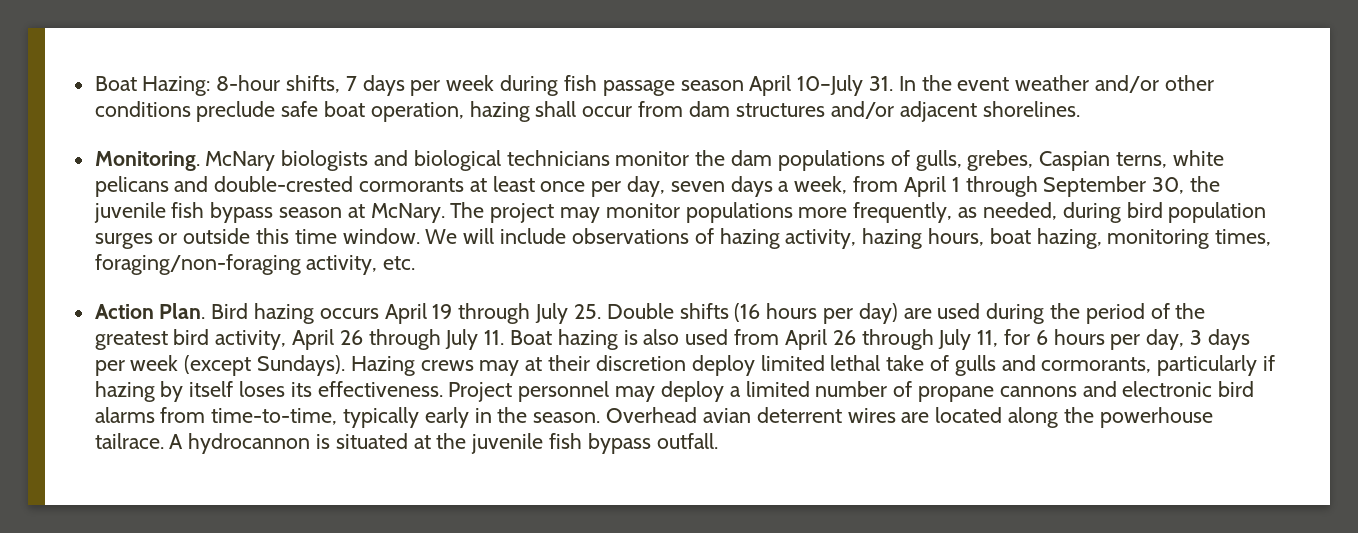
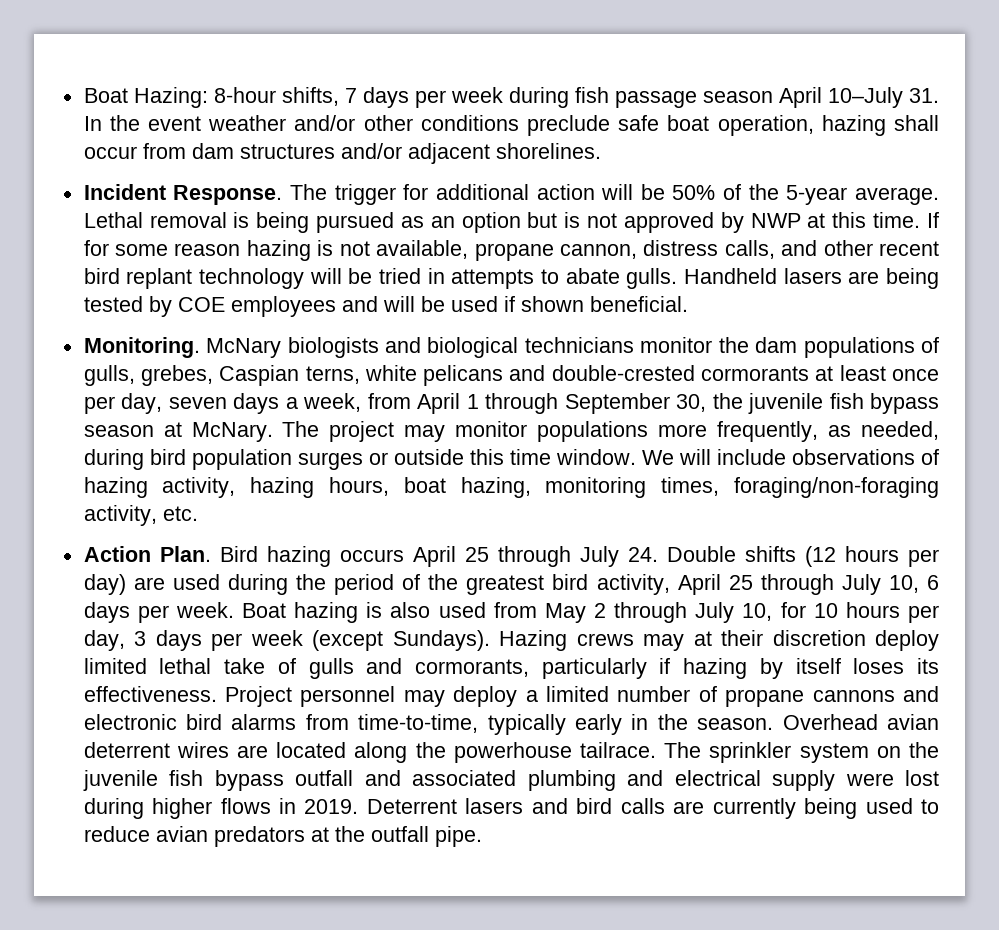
(1081, 109) none -> [83,184,939,205] [83,212,940,233] [83,240,940,261] [83,268,940,289] [83,296,688,317] // Incident Response. The trigger for additional action will be 50% of the 5-year average. Lethal removal is being pursued as an option but is not approved by NWP at this time. If for some reason hazing is not available, propane cannon, distress calls, and other recent bird replant technology will be tried in attempts to abate gulls. Handheld lasers are being tested by COE employees and will be used if shown beneficial.
[432,303,601,324] 19 through July 25. -> [464,546,658,567] 25 through July 24.
[734,303,761,322] (16 -> [804,546,836,567] (12
[339,329,505,350] 26 through July 11. -> [728,574,940,595] [83,602,234,623] 25 through July 10, 6 days per week.
[784,329,1048,350] April 26 through July 11, for 6 -> [544,602,838,623] May 2 through July 10, for 10
[169,433,718,454] A hydrocannon is situated at the juvenile fish bypass outfall. -> [664,742,939,763] [82,770,940,791] [83,798,939,819] [83,826,482,847] The sprinkler system on the juvenile fish bypass outfall and associated plumbing and electrical supply were lost during higher flows in 2019. Deterrent lasers and bird calls are currently being used to reduce avian predators at the outfall pipe.

